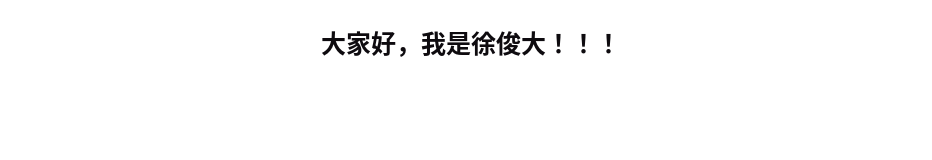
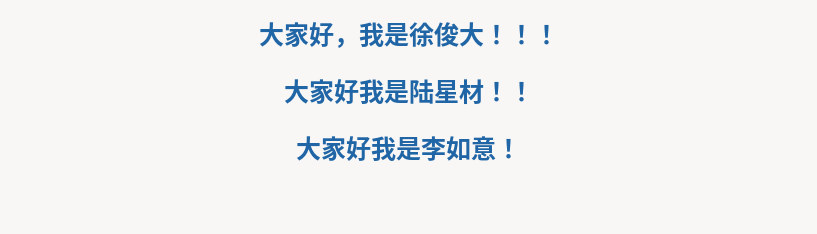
(621, 43) none -> [283,79,534,105] [296,136,521,161] // 大家好我是陆星材！！ // 大家好我是李如意！

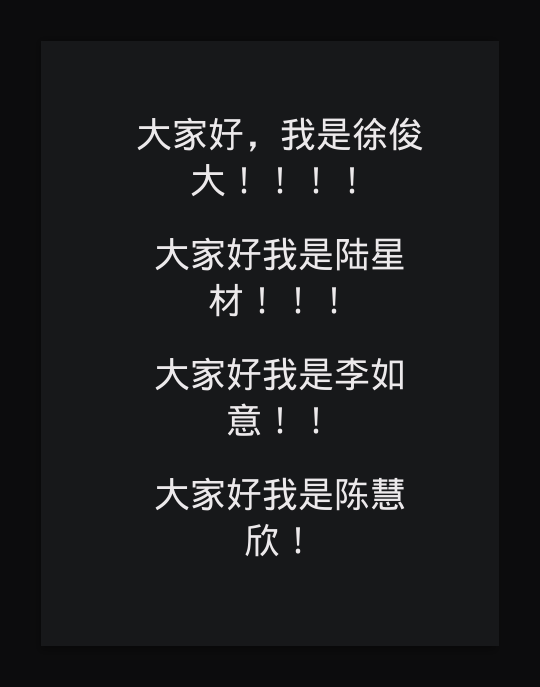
(559, 34) none -> [334,167,370,194] ！
(534, 91) none -> [316,287,352,314] ！
(521, 148) none -> [298,407,334,434] [154,477,406,511] [244,523,316,557] ！ // 大家好我是陈慧欣！

